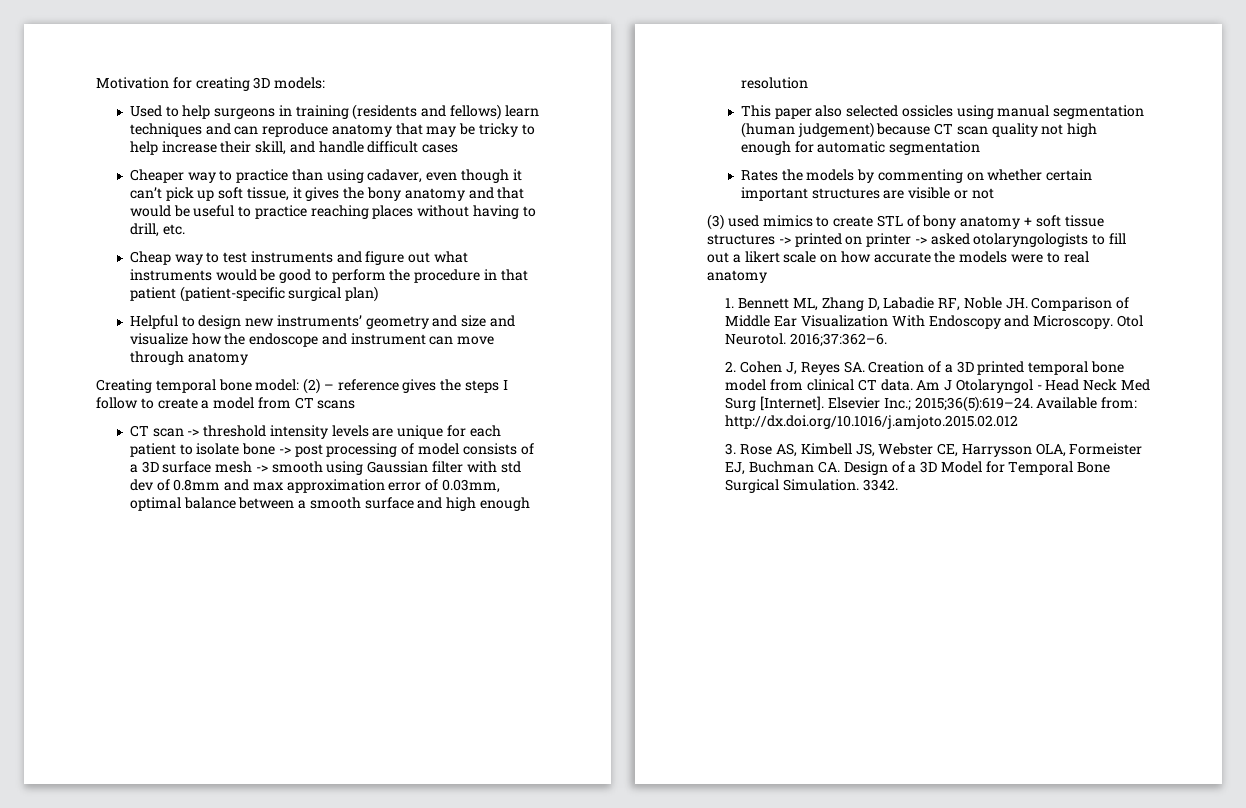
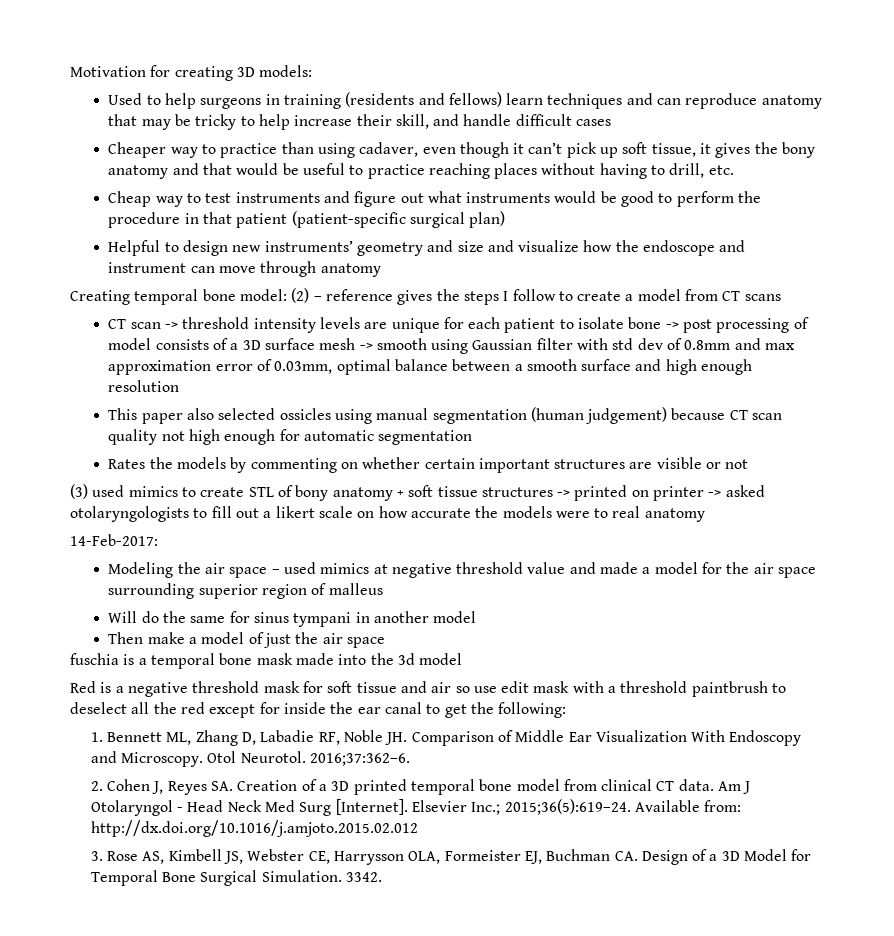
(767, 276) none -> [70,534,158,546] [108,562,817,578] [108,583,383,599] [108,611,477,627] [108,632,385,648] [70,653,463,669] [70,681,787,697] [70,702,567,718] // 14-Feb-2017: // Modeling the air space – used mimics at negative threshold value and made a model for the air space surrounding superior region of malleus // Will do the same for sinus tympani in another model // Then make a model of just the air space // fuschia is a temporal bone mask made into the 3d model // Red is a negative threshold mask for soft tissue and air so use edit mask with a threshold paintbrush to deselect all the red except for inside the ear canal to get the following:

